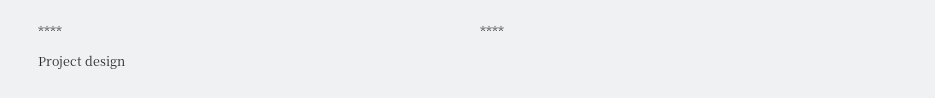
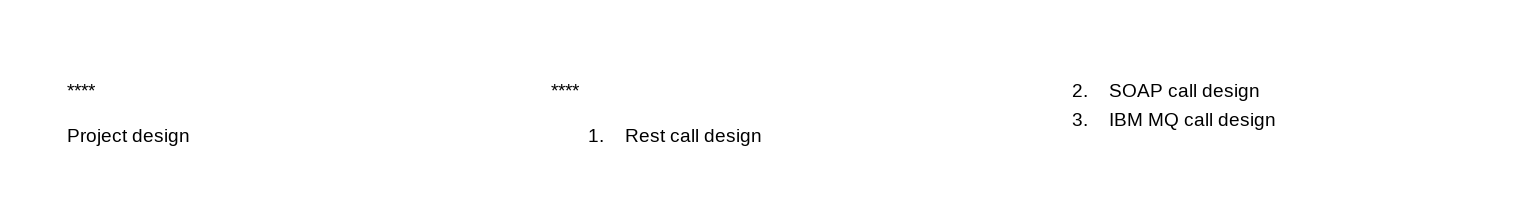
(504, 30) none -> [587,129,763,146] [1071,84,1261,101] [1071,113,1277,130] // 1. Rest call design // 2. SOAP call design // 3. IBM MQ call design

